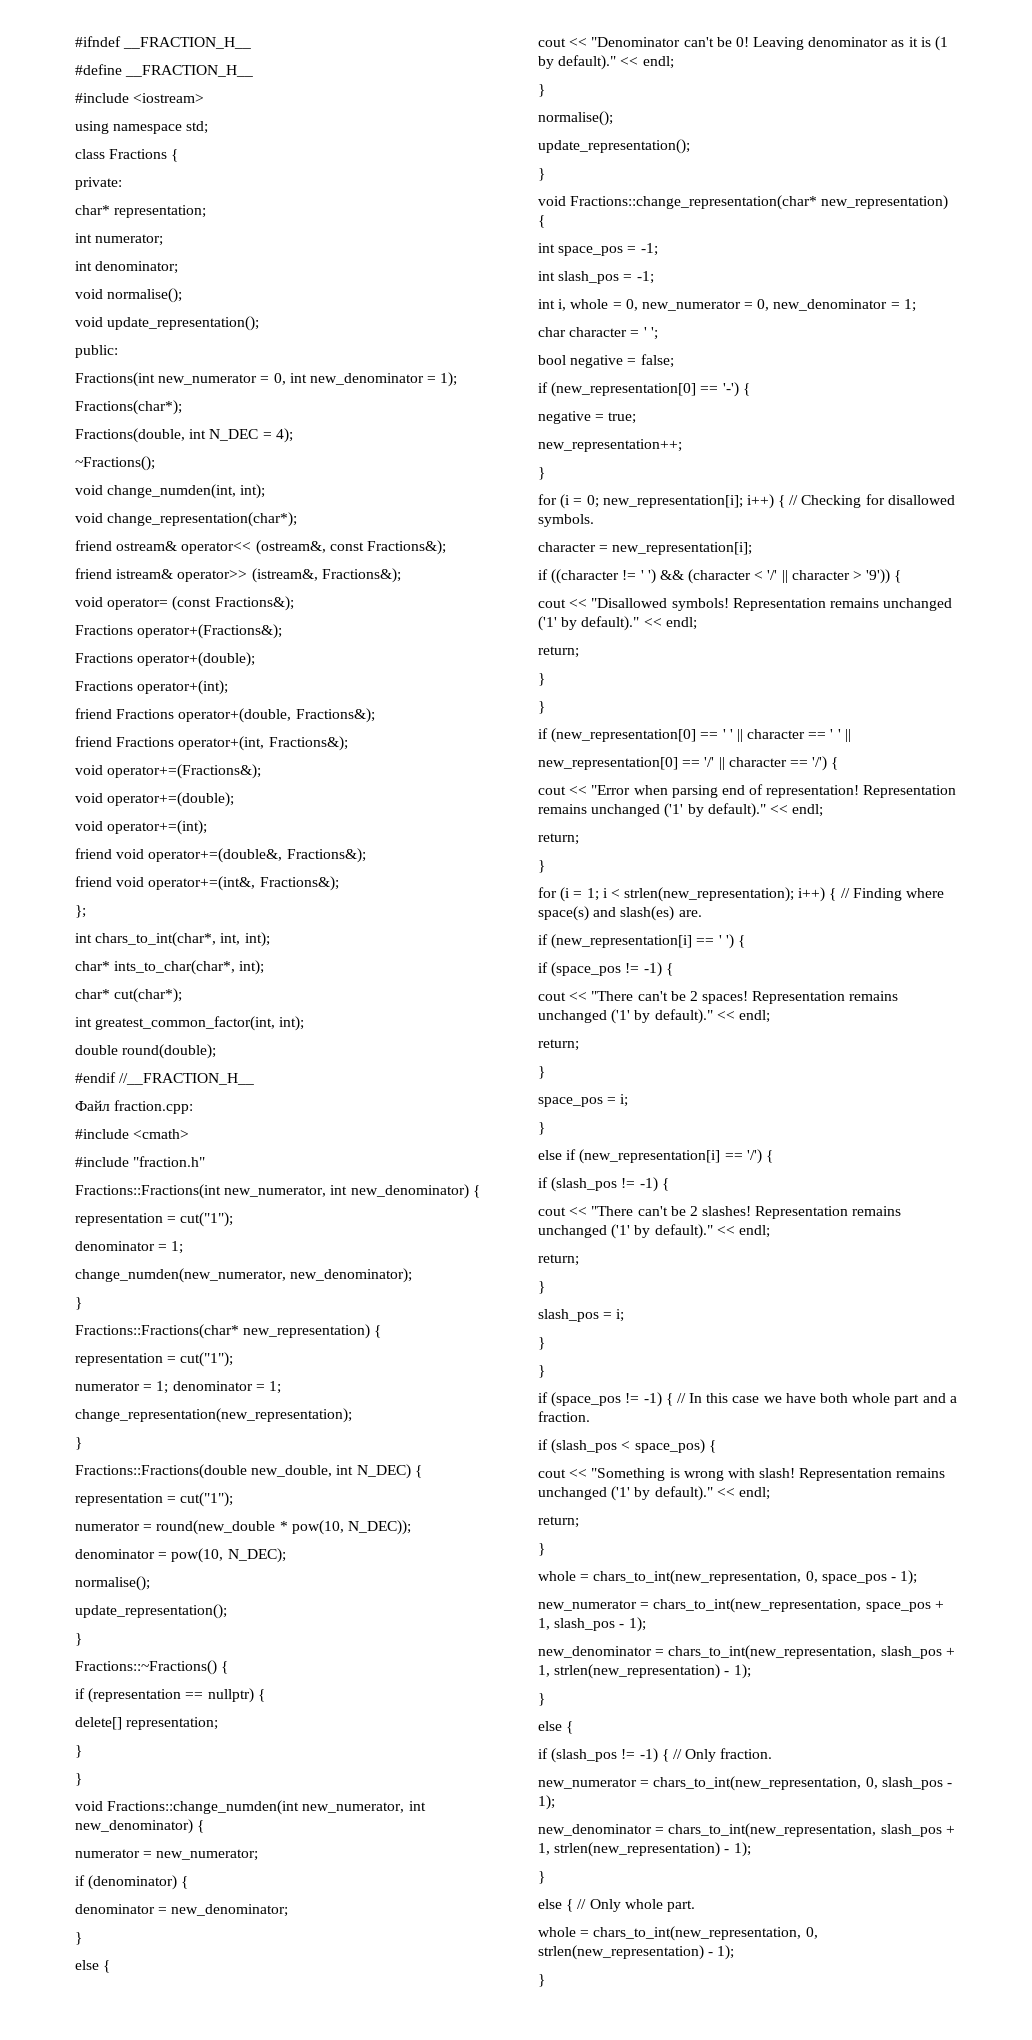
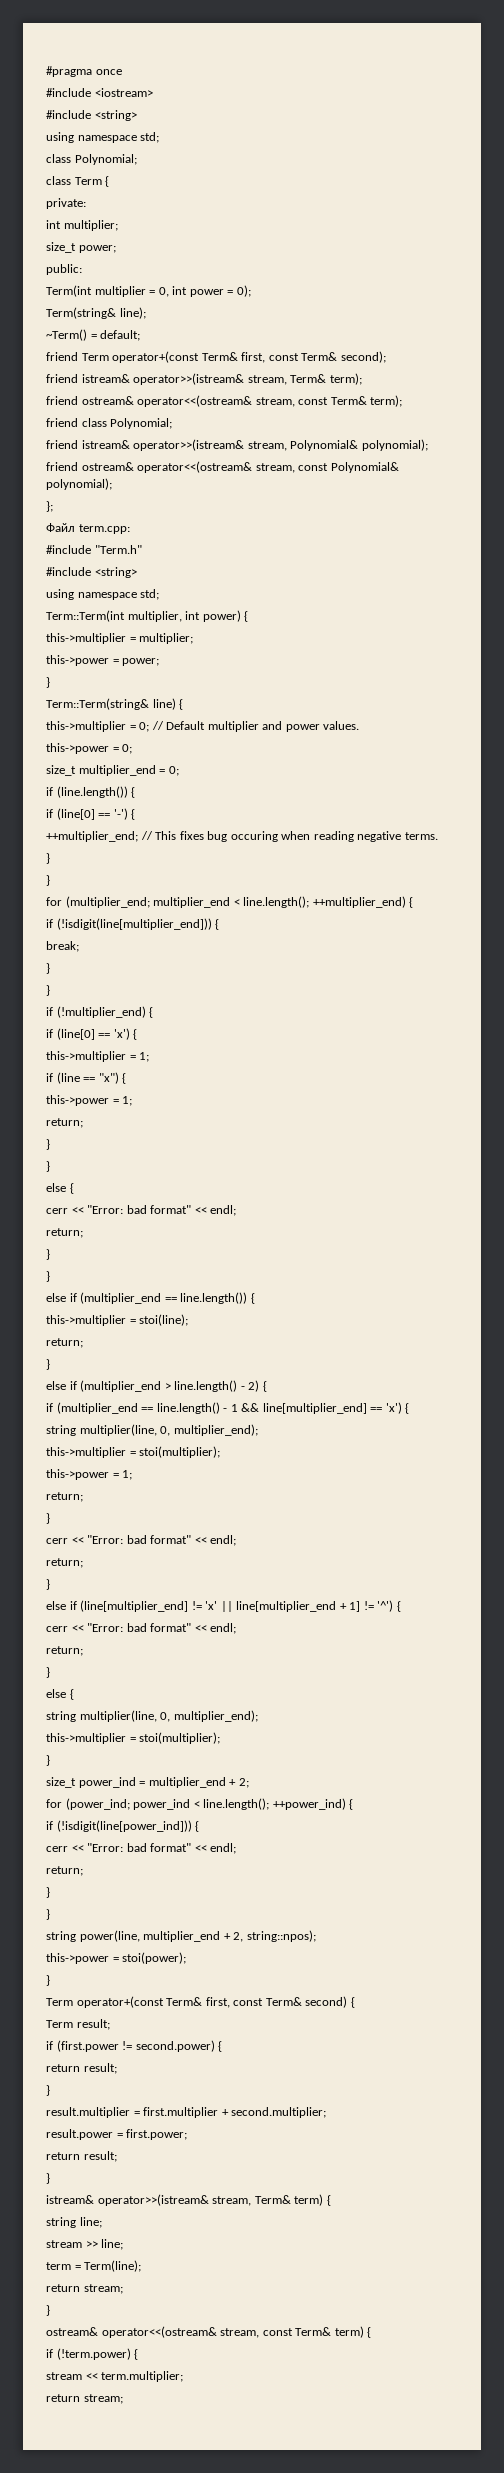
[75,36,252,49] [75,64,254,77] #ifndef __FRACTION_H__ // #define __FRACTION_H__ -> [46,66,122,77] #pragma once
(205, 98) none -> [46,110,137,121] // #include <string>
[109,149,168,159] Fractions -> [74,154,137,165] [46,176,102,185] Polynomial; // class Term
[75,205,207,218] [75,233,164,246] [75,261,179,274] [75,288,183,303] [75,316,260,331] char* representation; // int numerator; // int denominator; // void normalise(); // void update_representation(); -> [46,220,118,231] [46,242,116,253] int multiplier; // size_t power;
[75,372,258,387] Fractions(int new_numerator -> [46,285,146,297] Term(int multiplier
[309,372,458,387] [75,400,182,415] [75,428,293,443] [75,456,155,471] [75,484,266,499] [75,512,298,527] [75,540,446,555] [75,568,401,583] [75,596,294,611] [75,624,283,639] [75,652,256,667] [75,680,229,695] [75,708,375,723] [75,736,348,751] [75,764,262,779] [75,792,235,807] [75,820,208,835] [75,848,366,863] [75,876,339,891] [75,905,86,918] [75,932,270,947] [75,960,265,975] [75,988,183,1003] [75,1016,305,1031] [75,1044,217,1059] [75,1072,255,1085] new_denominator = 1); // Fractions(char*); // Fractions(double, int N_DEC = 4); // ~Fractions(); // void change_numden(int, int); // void change_representation(char*); // friend ostream& operator<< (ostream&, const Fractions&); // friend istream& operator>> (istream&, Fractions&); // void operator= (const Fractions&); // Fractions operator+(Fractions&); // Fractions operator+(double); // Fractions operator+(int); // friend Fractions operator+(double, Fractions&); // friend Fractions operator+(int, Fractions&); // void operator+=(Fractions&); // void operator+=(double); // void operator+=(int); // friend void operator+=(double&, Fractions&); // friend void operator+=(int&, Fractions&); // }; // int chars_to_int(char*, int, int); // char* ints_to_char(char*, int); // char* cut(char*); // int greatest_common_factor(int, int); // double round(double); // #endif //__FRACTION_H__ -> [189,285,251,297] [46,307,146,319] [46,329,141,341] [46,351,386,363] [46,373,362,385] [46,395,403,407] [46,418,173,429] [46,439,428,451] [46,461,399,473] [46,478,112,490] [46,501,53,512] power = 0); // Term(string& line); // ~Term() = default; // friend Term operator+(const Term& first, const Term& second); // friend istream& operator>>(istream& stream, Term& term); // friend ostream& operator<<(ostream& stream, const Term& term); // friend class Polynomial; // friend istream& operator>>(istream& stream, Polynomial& polynomial); // friend ostream& operator<<(ostream& stream, const Polynomial& polynomial); // };
[114,1100,194,1114] [75,1129,190,1139] [75,1156,206,1167] [75,1184,480,1199] [75,1212,234,1227] [75,1241,184,1254] [75,1268,413,1283] [75,1297,82,1310] [75,1324,382,1339] [75,1352,234,1367] [75,1381,281,1394] [75,1408,352,1423] [75,1437,82,1450] [75,1464,422,1479] [75,1492,234,1507] [75,1520,411,1535] [75,1548,286,1563] [75,1576,150,1591] [75,1604,227,1619] [75,1633,82,1646] [75,1660,229,1675] [75,1688,265,1703] [75,1717,219,1730] [75,1745,82,1758] [75,1773,82,1786] [75,1800,426,1815] [75,1819,205,1834] [75,1849,259,1861] [75,1875,189,1890] [75,1904,289,1917] [75,1932,82,1945] [75,1960,111,1973] [538,36,949,51] [538,55,674,70] [538,84,545,97] [538,111,613,126] [538,139,690,154] [538,168,545,181] [538,195,949,210] [538,215,545,228] [538,243,658,256] [538,271,654,284] [538,299,916,312] [538,327,658,340] [538,354,674,368] [538,382,750,397] [538,411,637,424] [538,439,682,452] [538,467,545,480] [538,494,955,509] [538,514,594,527] [538,542,753,555] [538,569,902,584] [538,598,953,611] [538,616,697,631] [538,646,579,658] [538,673,545,686] [538,701,545,714] [538,728,851,743] [538,756,839,771] [538,784,957,798] [538,803,824,818] [538,833,579,845] [538,860,545,873] [538,887,945,902] [538,906,702,921] [538,934,745,949] [538,962,673,977] [538,991,899,1004] [538,1009,770,1024] [538,1039,579,1051] [538,1066,545,1079] [538,1094,629,1107] [538,1122,545,1135] [538,1149,773,1164] [538,1177,669,1192] [538,1206,902,1219] [538,1224,770,1239] [538,1254,579,1266] [538,1281,545,1294] [538,1309,625,1322] [538,1337,545,1350] [538,1365,545,1378] [538,1392,957,1407] [538,1411,590,1422] [538,1439,716,1454] [538,1468,946,1481] [538,1486,770,1501] [538,1516,579,1528] [538,1543,545,1556] [538,1570,918,1585] [538,1598,944,1613] [538,1617,646,1632] [538,1645,955,1660] [538,1664,751,1679] [538,1693,545,1706] [538,1721,574,1734] [538,1748,773,1763] [538,1776,952,1791] [538,1795,555,1810] [538,1823,955,1838] [538,1842,751,1857] [538,1871,545,1884] [538,1899,695,1912] [538,1926,818,1941] [538,1945,735,1960] [538,1974,545,1987] fraction.cpp: // #include <cmath> // #include "fraction.h" // Fractions::Fractions(int new_numerator, int new_denominator) { // representation = cut("1"); // denominator = 1; // change_numden(new_numerator, new_denominator); // } // Fractions::Fractions(char* new_representation) { // representation = cut("1"); // numerator = 1; denominator = 1; // change_representation(new_representation); // } // Fractions::Fractions(double new_double, int N_DEC) { // representation = cut("1"); // numerator = round(new_double * pow(10, N_DEC)); // denominator = pow(10, N_DEC); // normalise(); // update_representation(); // } // Fractions::~Fractions() { // if (representation == nullptr) { // delete[] representation; // } // } // void Fractions::change_numden(int new_numerator, int new_denominator) { // numerator = new_numerator; // if (denominator) { // denominator = new_denominator; // } // else { // cout << "Denominator can't be 0! Leaving denominator as it is (1 by default)." << endl; // } // normalise(); // update_representation(); // } // void Fractions::change_representation(char* new_representation) { // int space_pos = -1; // int slash_pos = -1; // int i, whole = 0, new_numerator = 0, new_denominator = 1; // char character = ' '; // bool negative = false; // if (new_representation[0] == '-') { // negative = true; // new_representation++; // } // for (i = 0; new_representation[i]; i++) { // Checking for disallowed symbols. // character = new_representation[i]; // if ((character != ' ') && (character < '/' || character > '9')) { // cout << "Disallowed symbols! Representation remains unchanged ('1' by default)." << endl; // return; // } // } // if (new_representation[0] == ' ' || character == ' ' || // new_representation[0] == '/' || character == '/') { // cout << "Error when parsing end of representation! Representation remains unchanged ('1' by default)." << endl; // return; // } // for (i = 1; i < strlen(new_representation); i++) { // Finding where space(s) and slash(es) are. // if (new_representation[i] == ' ') { // if (space_pos != -1) { // cout << "There can't be 2 spaces! Representation remains unchanged ('1' by default)." << endl; // return; // } // space_pos = i; // } // else if (new_representation[i] == '/') { // if (slash_pos != -1) { // cout << "There can't be 2 slashes! Representation remains unchanged ('1' by default)." << endl; // return; // } // slash_pos = i; // } // } // if (space_pos != -1) { // In this case we have both whole part and a fraction. // if (slash_pos < space_pos) { // cout << "Something is wrong with slash! Representation remains unchanged ('1' by default)." << endl; // return; // } // whole = chars_to_int(new_representation, 0, space_pos - 1); // new_numerator = chars_to_int(new_representation, space_pos + 1, slash_pos - 1); // new_denominator = chars_to_int(new_representation, slash_pos + 1, strlen(new_representation) - 1); // } // else { // if (slash_pos != -1) { // Only fraction. // new_numerator = chars_to_int(new_representation, 0, slash_pos - 1); // new_denominator = chars_to_int(new_representation, slash_pos + 1, strlen(new_representation) - 1); // } // else { // Only whole part. // whole = chars_to_int(new_representation, 0, strlen(new_representation) - 1); // } -> [78,524,130,534] [46,545,142,554] [46,567,137,578] [46,589,160,600] [46,610,249,622] [46,633,194,644] [46,655,160,666] [46,677,50,688] [46,698,184,710] [46,721,360,732] [46,743,133,754] [46,765,179,776] [46,786,136,798] [46,808,136,820] [46,831,438,842] [46,853,50,864] [46,875,50,886] [46,896,414,908] [46,918,220,930] [46,941,79,952] [46,963,50,974] [46,985,50,996] [46,1006,154,1018] [46,1028,138,1040] [46,1051,150,1062] [46,1072,127,1084] [46,1095,133,1106] [46,1118,83,1128] [46,1139,50,1150] [46,1161,50,1172] [46,1183,74,1194] [46,1205,237,1216] [46,1228,83,1238] [46,1249,50,1260] [46,1271,50,1282] [46,1292,255,1304] [46,1314,189,1326] [46,1338,83,1348] [46,1359,50,1370] [46,1380,267,1392] [46,1402,410,1414] [46,1424,258,1436] [46,1446,221,1458] [46,1469,133,1480] [46,1492,83,1502] [46,1513,50,1524] [46,1535,237,1546] [46,1558,83,1568] [46,1579,50,1590] [46,1600,401,1612] [46,1623,237,1634] [46,1646,83,1656] [46,1667,50,1678] [46,1689,74,1700] [46,1710,258,1722] [46,1732,221,1744] [46,1755,50,1766] [46,1777,249,1788] [46,1798,354,1810] [46,1820,200,1832] [46,1843,237,1854] [46,1866,83,1876] [46,1887,50,1898] [46,1909,50,1920] [46,1930,316,1942] [46,1952,187,1964] [46,1975,50,1986] [46,1996,355,2008] [46,2019,110,2030] [46,2040,223,2052] [46,2063,117,2074] [46,2085,50,2096] [46,2107,327,2118] [46,2129,188,2140] [46,2151,117,2162] [46,2173,50,2184] [46,2194,331,2206] [46,2217,102,2228] [46,2239,124,2250] [46,2260,142,2272] [46,2284,123,2294] [46,2305,50,2316] [46,2326,372,2338] [46,2348,139,2360] [46,2371,184,2382] [46,2394,123,2404] term.cpp: // #include "Term.h" // #include <string> // using namespace std; // Term::Term(int multiplier, int power) { // this->multiplier = multiplier; // this->power = power; // } // Term::Term(string& line) { // this->multiplier = 0; // Default multiplier and power values. // this->power = 0; // size_t multiplier_end = 0; // if (line.length()) { // if (line[0] == '-') { // ++multiplier_end; // This fixes bug occuring when reading negative terms. // } // } // for (multiplier_end; multiplier_end < line.length(); ++multiplier_end) { // if (!isdigit(line[multiplier_end])) { // break; // } // } // if (!multiplier_end) { // if (line[0] == 'x') { // this->multiplier = 1; // if (line == "x") { // this->power = 1; // return; // } // } // else { // cerr << "Error: bad format" << endl; // return; // } // } // else if (multiplier_end == line.length()) { // this->multiplier = stoi(line); // return; // } // else if (multiplier_end > line.length() - 2) { // if (multiplier_end == line.length() - 1 && line[multiplier_end] == 'x') { // string multiplier(line, 0, multiplier_end); // this->multiplier = stoi(multiplier); // this->power = 1; // return; // } // cerr << "Error: bad format" << endl; // return; // } // else if (line[multiplier_end] != 'x' || line[multiplier_end + 1] != '^') { // cerr << "Error: bad format" << endl; // return; // } // else { // string multiplier(line, 0, multiplier_end); // this->multiplier = stoi(multiplier); // } // size_t power_ind = multiplier_end + 2; // for (power_ind; power_ind < line.length(); ++power_ind) { // if (!isdigit(line[power_ind])) { // cerr << "Error: bad format" << endl; // return; // } // } // string power(line, multiplier_end + 2, string::npos); // this->power = stoi(power); // } // Term operator+(const Term& first, const Term& second) { // Term result; // if (first.power != second.power) { // return result; // } // result.multiplier = first.multiplier + second.multiplier; // result.power = first.power; // return result; // } // istream& operator>>(istream& stream, Term& term) { // string line; // stream >> line; // term = Term(line); // return stream; // } // ostream& operator<<(ostream& stream, const Term& term) { // if (!term.power) { // stream << term.multiplier; // return stream;

